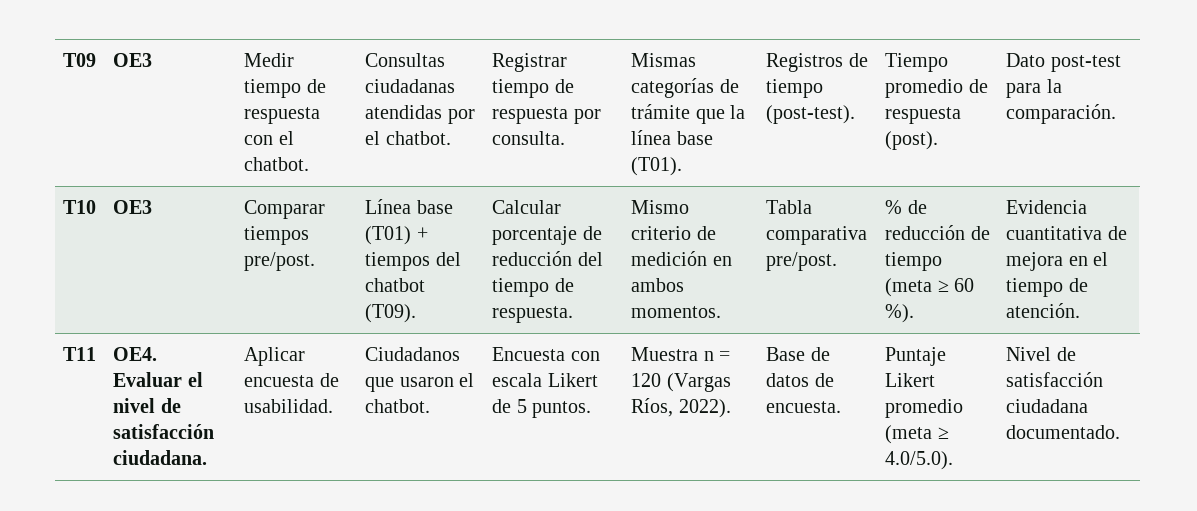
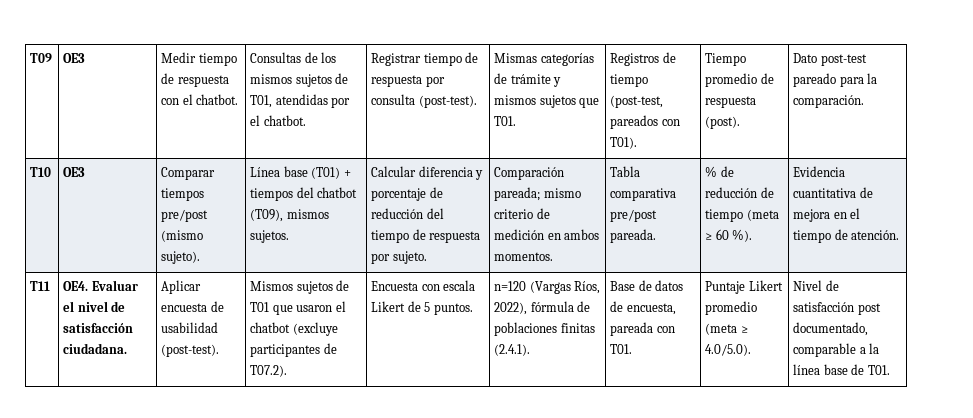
[365,79,456,93] ciudadanas -> [304,52,337,63] [250,73,349,87] [250,95,273,108] de los mismos sujetos de T01,
[492,131,566,145] consulta. -> [371,94,477,108] consulta (post-test).
[695,105,745,124] [631,130,713,145] [631,157,683,176] que la línea base (T01). -> [553,77,562,87] [494,95,600,108] [494,116,517,126] y mismos sujetos que T01.
[766,105,856,124] (post-test). -> [610,95,664,108] [610,115,680,129] [610,137,638,149] (post-test, pareados con T01).
(1121, 63) none -> [793,73,837,87] pareado
[244,252,316,271] pre/post. -> [161,209,209,222] [161,230,204,242] [161,251,201,264] pre/post (mismo sujeto).
[365,304,417,323] (T09). -> [250,209,329,222] [250,230,290,243] (T09), mismos sujetos.
(562, 207) none -> [418,166,484,180] diferencia y
[492,306,574,323] [631,200,690,214] respuesta. | Mismo -> [429,231,481,243] [371,251,427,264] [494,167,565,180] [494,187,581,201] respuesta por sujeto. | Comparación pareada; mismo
[766,252,838,271] pre/post. -> [610,209,658,222] [610,229,657,243] pre/post pareada.
[244,399,334,413] [365,347,461,361] [365,373,474,392] [365,399,431,413] usabilidad. | Ciudadanos que usaron el chatbot. -> [161,322,219,333] [161,344,220,357] [250,280,350,294] [250,301,346,315] [250,322,338,336] [250,343,337,357] [250,365,288,377] usabilidad (post-test). | Mismos sujetos de T01 que usaron el chatbot (excluye participantes de T07.2).
[631,347,730,361] [631,373,731,392] [631,398,731,418] Muestra n = 120 (Vargas Ríos, 2022). -> [494,281,601,294] [494,301,591,315] [494,322,595,336] [494,344,531,356] n=120 (Vargas Ríos, 2022), fórmula de poblaciones finitas (2.4.1).
[766,401,842,413] encuesta. -> [626,303,676,315] [610,322,675,336] [610,344,633,354] encuesta, pareada con T01.
[1006,399,1089,413] [1006,425,1121,439] ciudadana documentado. -> [857,303,881,315] [793,322,869,336] [793,343,880,357] [793,364,890,375] post documentado, comparable a la línea base de T01.

